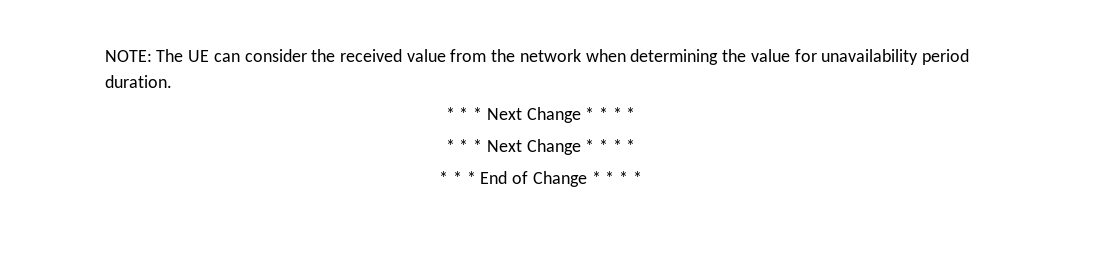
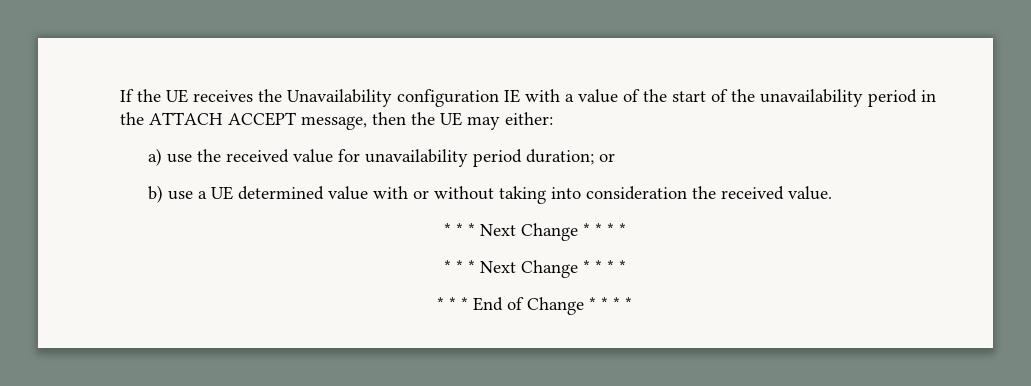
[104,49,969,65] [104,75,172,88] NOTE: The UE can consider the received value from the network when determining the value for unavailability period duration. -> [120,89,936,107] [120,112,553,130] [148,148,616,167] [148,185,833,204] If the UE receives the Unavailability configuration IE with a value of the start of the unavailability period in the ATTACH ACCEPT message, then the UE may either: // a) use the received value for unavailability period duration; or // b) use a UE determined value with or without taking into consideration the received value.

